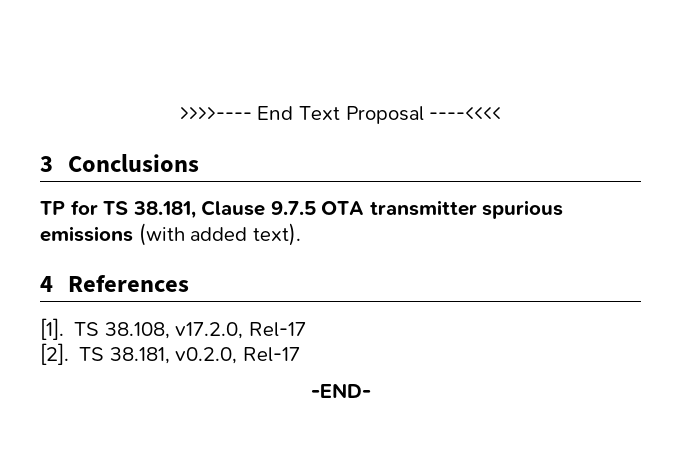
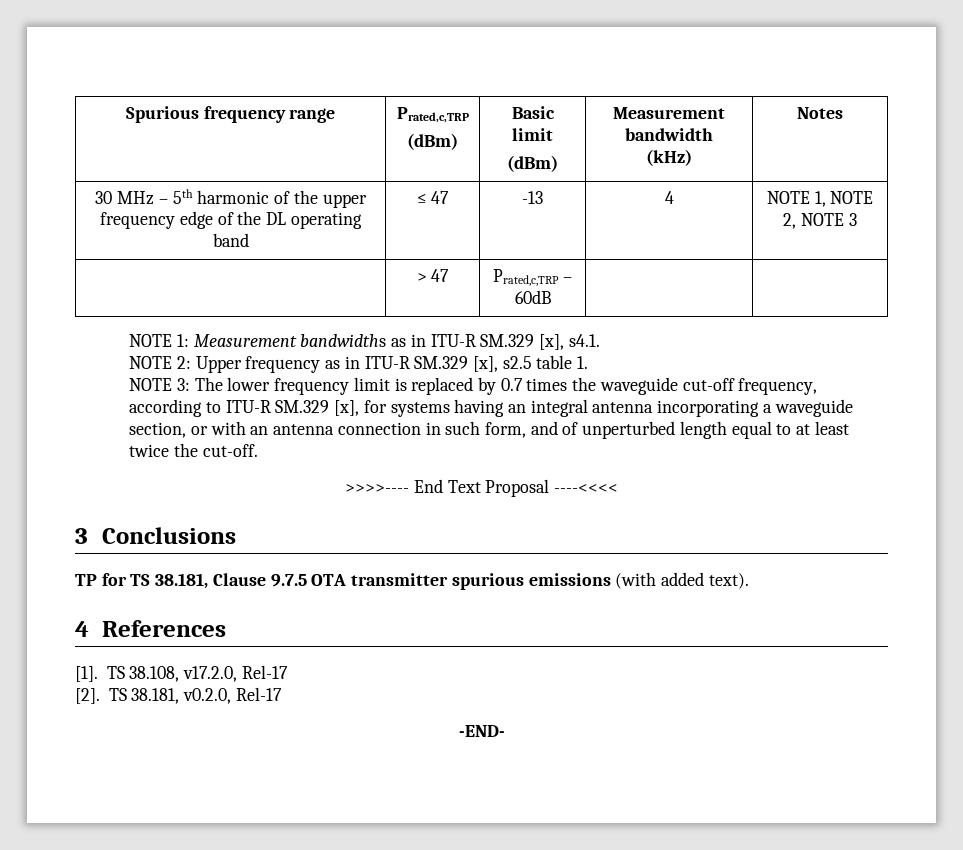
(179, 113) none -> [125,106,336,123] [396,107,469,123] [407,133,458,150] [511,106,555,119] [512,128,553,141] [507,155,558,172] [613,107,725,119] [625,128,713,141] [646,149,692,166] [797,107,843,119] [95,189,367,208] [100,211,362,229] [212,233,249,247] [416,191,450,204] [522,191,543,204] [664,191,674,204] [766,191,874,207] [783,213,857,229] [416,269,450,282] [493,269,572,286] [514,290,551,304] [129,334,600,350] [129,355,589,373] [129,377,818,395] [129,399,853,417] [129,421,849,439] [129,443,258,457] Spurious frequency range | Prated,c,TRP // (dBm) | Basic limit // (dBm) | Measurement bandwidth // (kHz) | Notes // 30 MHz – 5th harmonic of the upper frequency edge of the DL operating band | ≤ 47 | -13 | 4 | NOTE 1, NOTE 2, NOTE 3 // | > 47 | Prated,c,TRP – 60dB | | // NOTE 1: Measurement bandwidths as in ITU-R SM.329 [x], s4.1. // NOTE 2: Upper frequency as in ITU-R SM.329 [x], s2.5 table 1. // NOTE 3: The lower frequency limit is replaced by 0.7 times the waveguide cut-off frequency, according to ITU-R SM.329 [x], for systems having an integral antenna incorporating a waveguide section, or with an antenna connection in such form, and of unperturbed length equal to at least twice the cut-off. //

